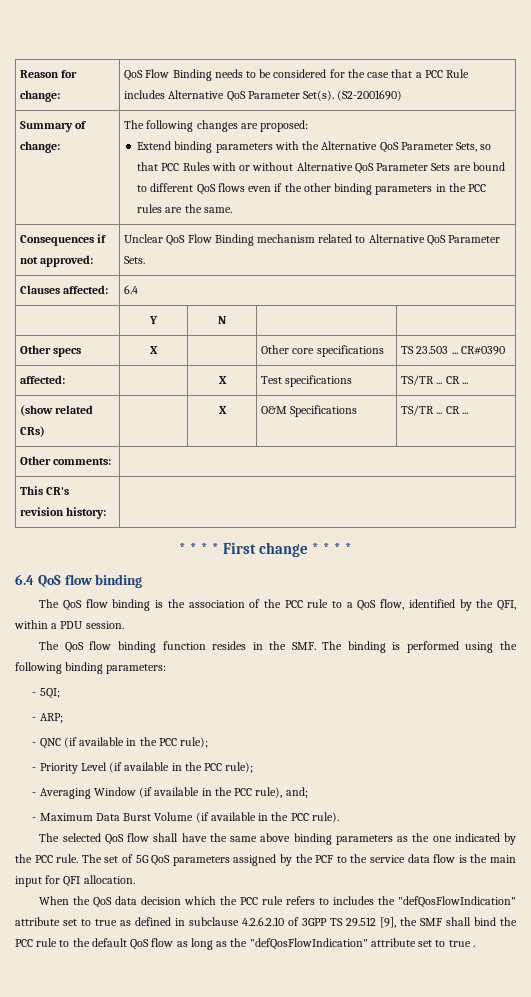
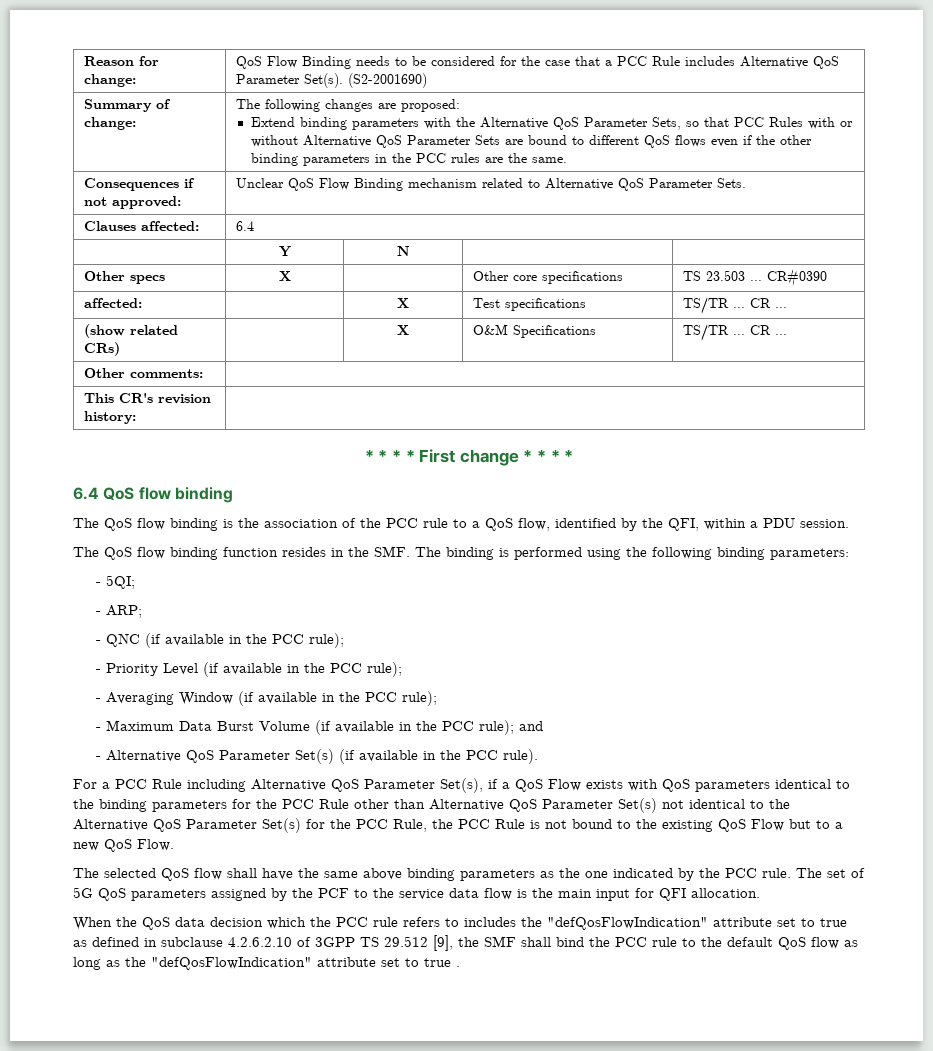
[255,787,308,798] rule), and; -> [402,691,438,706] rule);
[311,812,339,823] rule). -> [479,720,544,735] [96,749,539,764] [73,778,850,793] [73,798,790,813] [73,818,843,833] [73,839,174,852] rule); and // - Alternative QoS Parameter Set(s) (if available in the PCC rule). // For a PCC Rule including Alternative QoS Parameter Set(s), if a QoS Flow exists with QoS parameters identical to the binding parameters for the PCC Rule other than Alternative QoS Parameter Set(s) not identical to the Alternative QoS Parameter Set(s) for the PCC Rule, the PCC Rule is not bound to the existing QoS Flow but to a new QoS Flow.

